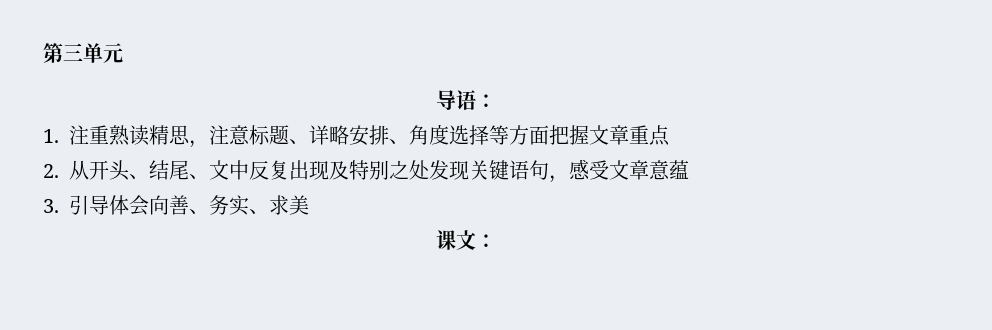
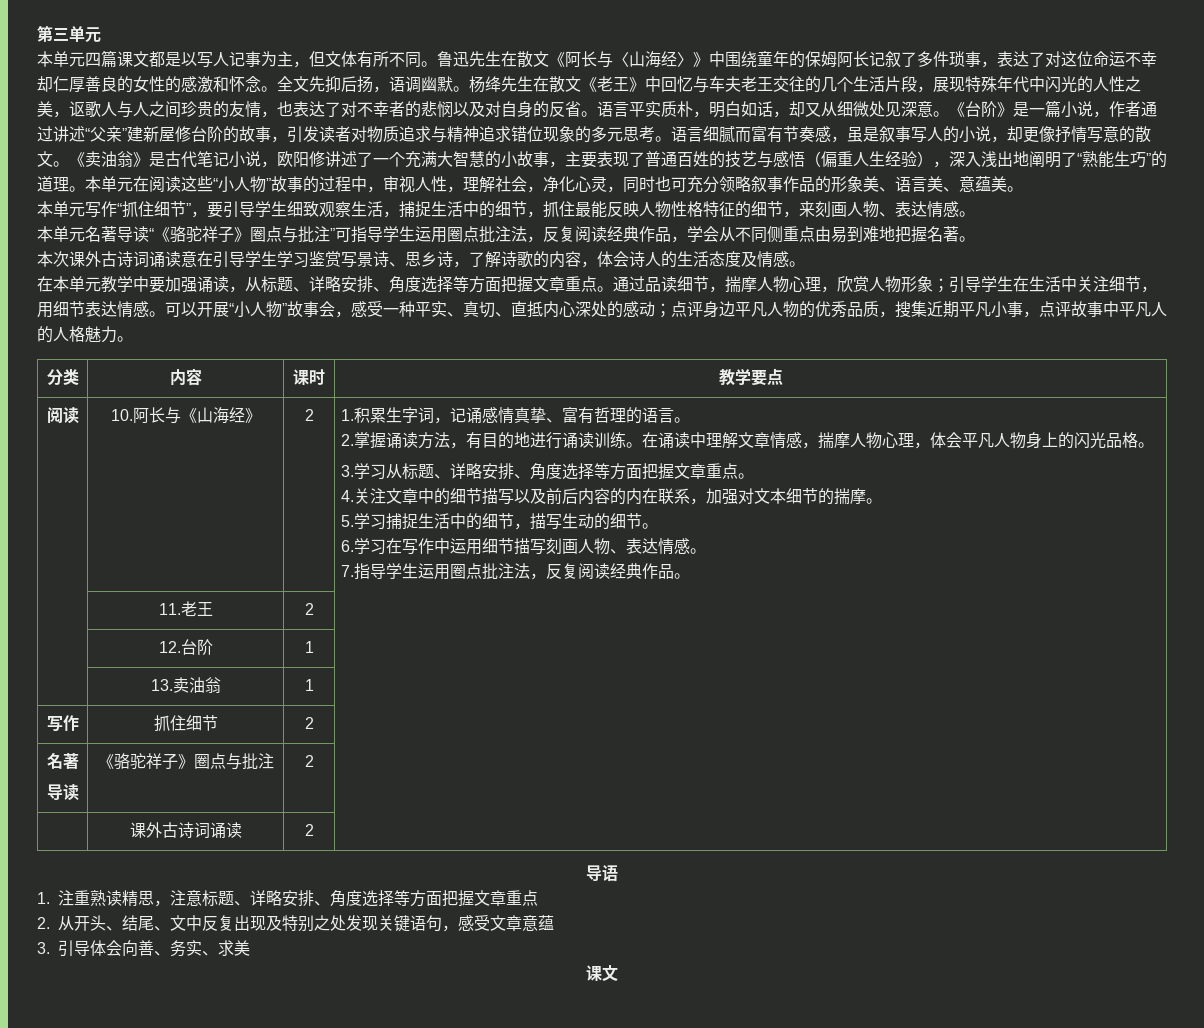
(123, 53) none -> [37,50,1157,68] [37,76,1141,93] [37,100,1157,118] [37,126,1151,143] [37,151,1167,168] [37,176,1023,193] [37,201,975,218] [37,226,975,243] [37,251,805,268] [37,276,1157,293] [37,301,1167,318] [37,326,133,343] [46,369,79,386] [169,368,202,386] [293,369,325,385] [718,368,783,386] [46,407,79,424] [110,407,261,424] [304,409,314,421] [341,407,691,424] [341,432,1155,449] [341,463,755,480] [341,488,883,505] [341,513,659,530] [341,538,707,555] [341,563,691,580] [158,601,213,617] [304,603,314,615] [158,639,213,655] [304,641,314,653] [150,677,221,693] [304,679,314,691] [46,715,79,732] [153,715,218,732] [304,717,314,729] [46,753,79,769] [46,784,79,801] [97,753,274,770] [304,755,314,767] [129,822,242,838] [304,824,314,836] // 本单元四篇课文都是以写人记事为主，但文体有所不同。鲁迅先生在散文《阿长与〈山海经〉》中围绕童年的保姆阿长记叙了多件琐事，表达了对这位命运不幸却仁厚善良的女性的感激和怀念。全文先抑后扬，语调幽默。杨绛先生在散文《老王》中回忆与车夫老王交往的几个生活片段，展现特殊年代中闪光的人性之美，讴歌人与人之间珍贵的友情，也表达了对不幸者的悲悯以及对自身的反省。语言平实质朴，明白如话，却又从细微处见深意。《台阶》是一篇小说，作者通过讲述“父亲”建新屋修台阶的故事，引发读者对物质追求与精神追求错位现象的多元思考。语言细腻而富有节奏感，虽是叙事写人的小说，却更像抒情写意的散文。《卖油翁》是古代笔记小说，欧阳修讲述了一个充满大智慧的小故事，主要表现了普通百姓的技艺与感悟（偏重人生经验），深入浅出地阐明了“熟能生巧”的道理。本单元在阅读这些“小人物”故事的过程中，审视人性，理解社会，净化心灵，同时也可充分领略叙事作品的形象美、语言美、意蕴美。 // 本单元写作“抓住细节”，要引导学生细致观察生活，捕捉生活中的细节，抓住最能反映人物性格特征的细节，来刻画人物、表达情感。 // 本单元名著导读“《骆驼祥子》圈点与批注”可指导学生运用圈点批注法，反复阅读经典作品，学会从不同侧重点由易到难地把握名著。 // 本次课外古诗词诵读意在引导学生学习鉴赏写景诗、思乡诗，了解诗歌的内容，体会诗人的生活态度及情感。 // 在本单元教学中要加强诵读，从标题、详略安排、角度选择等方面把握文章重点。通过品读细节，揣摩人物心理，欣赏人物形象；引导学生在生活中关注细节，用细节表达情感。可以开展“小人物”故事会，感受一种平实、真切、直抵内心深处的感动；点评身边平凡人物的优秀品质，搜集近期平凡小事，点评故事中平凡人的人格魅力。 // 分类 | 内容 | 课时 | 教学要点 // 阅读 | 10.阿长与《山海经》 | 2 | 1.积累生字词，记诵感情真挚、富有哲理的语言。 // 2.掌握诵读方法，有目的地进行诵读训练。在诵读中理解文章情感，揣摩人物心理，体会平凡人物身上的闪光品格。 // 3.学习从标题、详略安排、角度选择等方面把握文章重点。 // 4.关注文章中的细节描写以及前后内容的内在联系，加强对文本细节的揣摩。 // 5.学习捕捉生活中的细节，描写生动的细节。 // 6.学习在写作中运用细节描写刻画人物、表达情感。 // 7.指导学生运用圈点批注法，反复阅读经典作品。 // | 11.老王 | 2 | // | 12.台阶 | 1 | // | 13.卖油翁 | 1 | // 写作 | 抓住细节 | 2 | // 名著 // 导读 | 《骆驼祥子》圈点与批注 | 2 | // | 课外古诗词诵读 | 2 |
[475,94,496,108] ： -> (618, 873) none
[475,234,496,248] ： -> (618, 973) none

